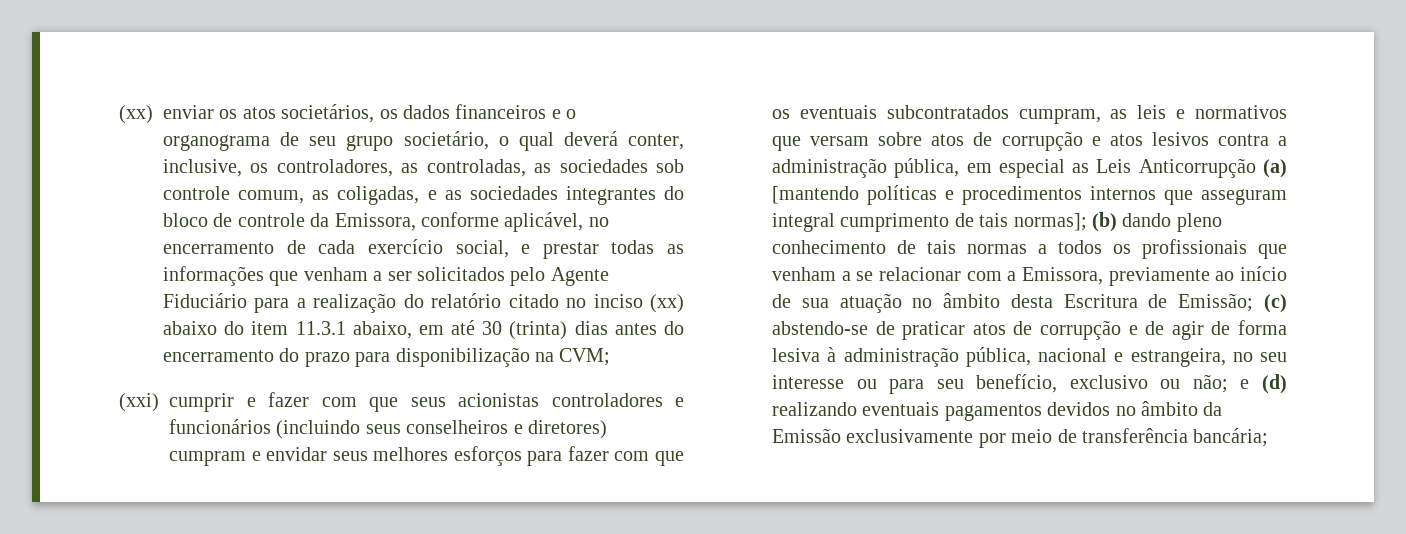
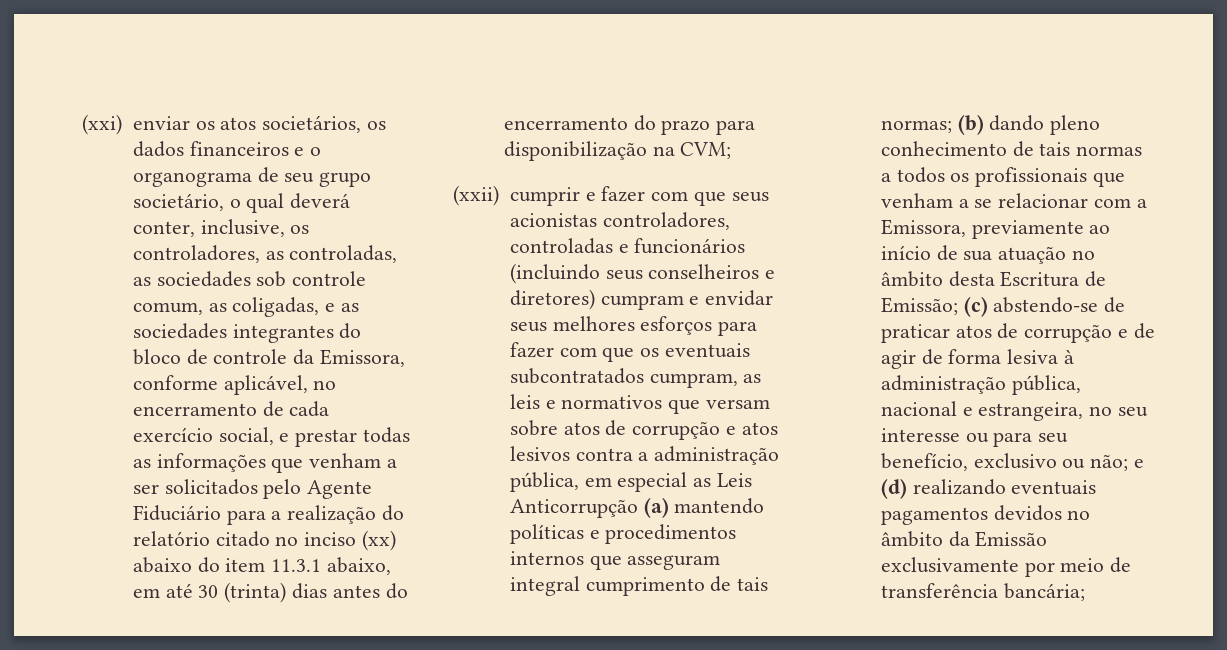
[119,105,153,124] (xx) -> [82,114,122,135] (xxi)
[119,393,159,412] (xxi) -> [453,185,499,206] (xxii)
[551,393,663,407] controladores -> [602,212,730,230] [509,238,613,254] controladores, controladas
[772,186,859,204] [mantendo -> [674,498,765,514] mantendo
[1013,213,1087,231] normas]; -> [880,120,952,133] normas;

